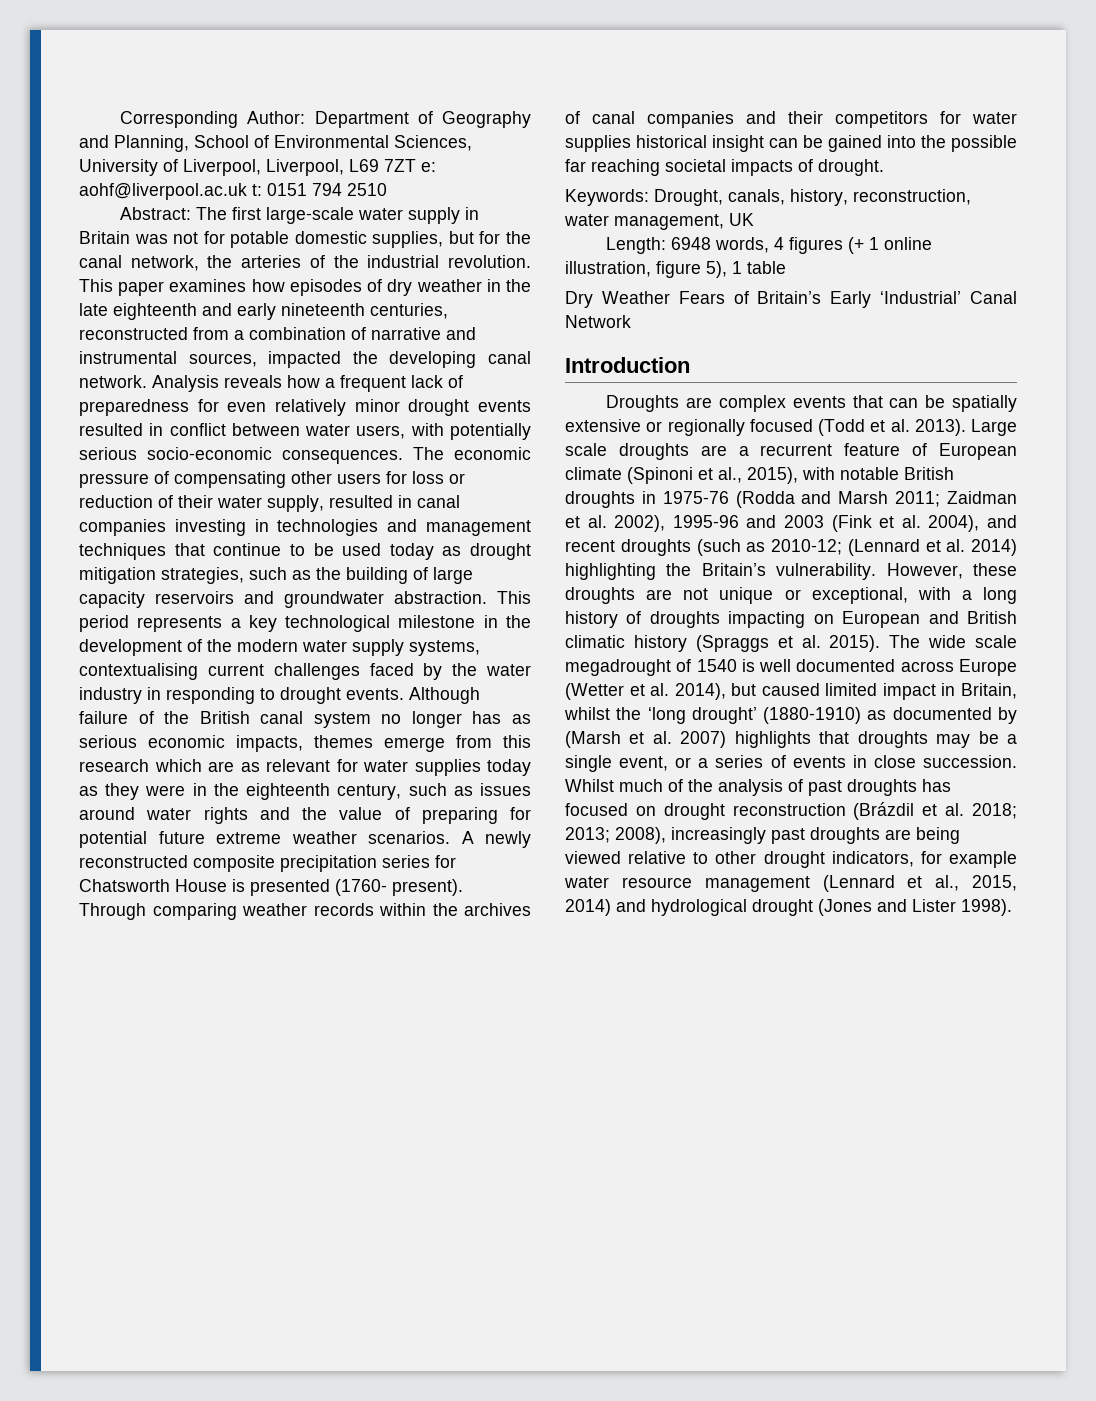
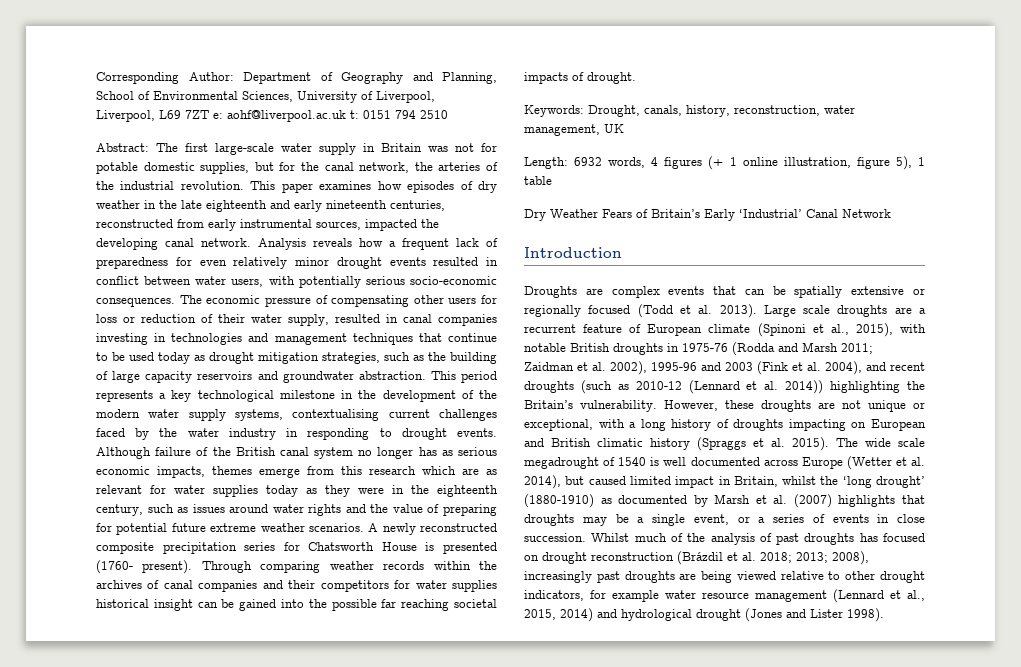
[234,327,476,340] a combination of narrative and -> [208,219,236,231] early
[671,237,712,250] 6948 -> [574,157,603,166] 6932
[771,539,842,555] 2010-12; -> [635,381,682,390] 2010-12
[971,539,1017,556] 2014) -> [785,380,824,394] 2014))
[565,731,727,748] (Marsh et al. 2007) -> [714,494,832,508] Marsh et al. (2007)

